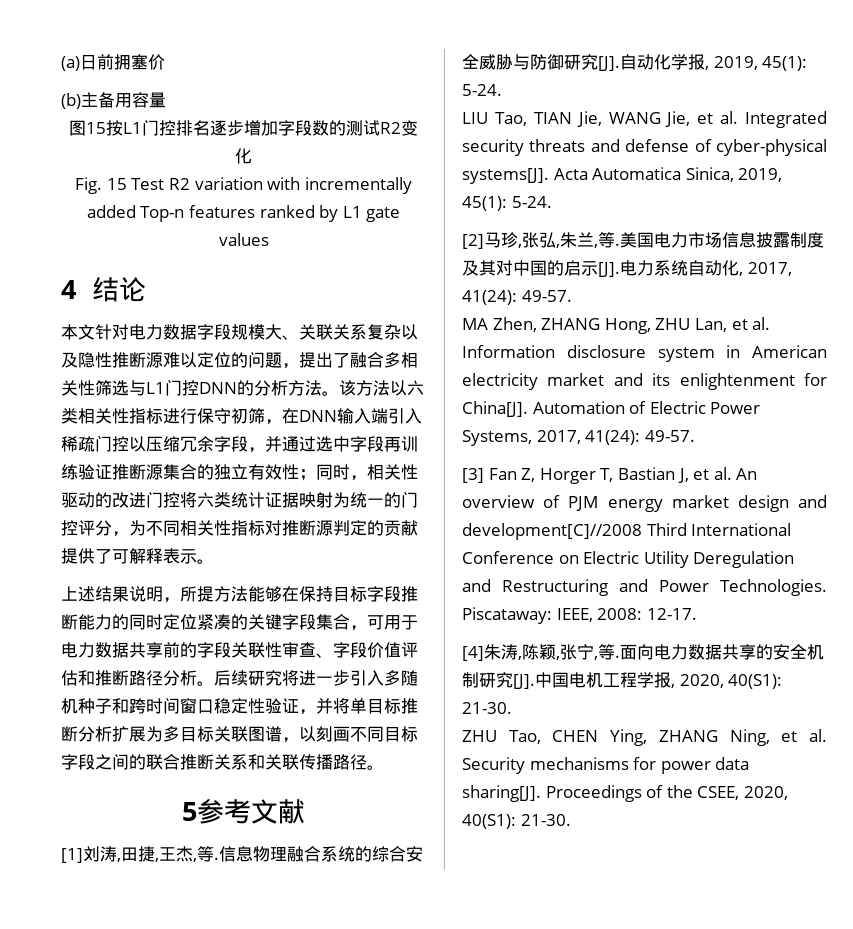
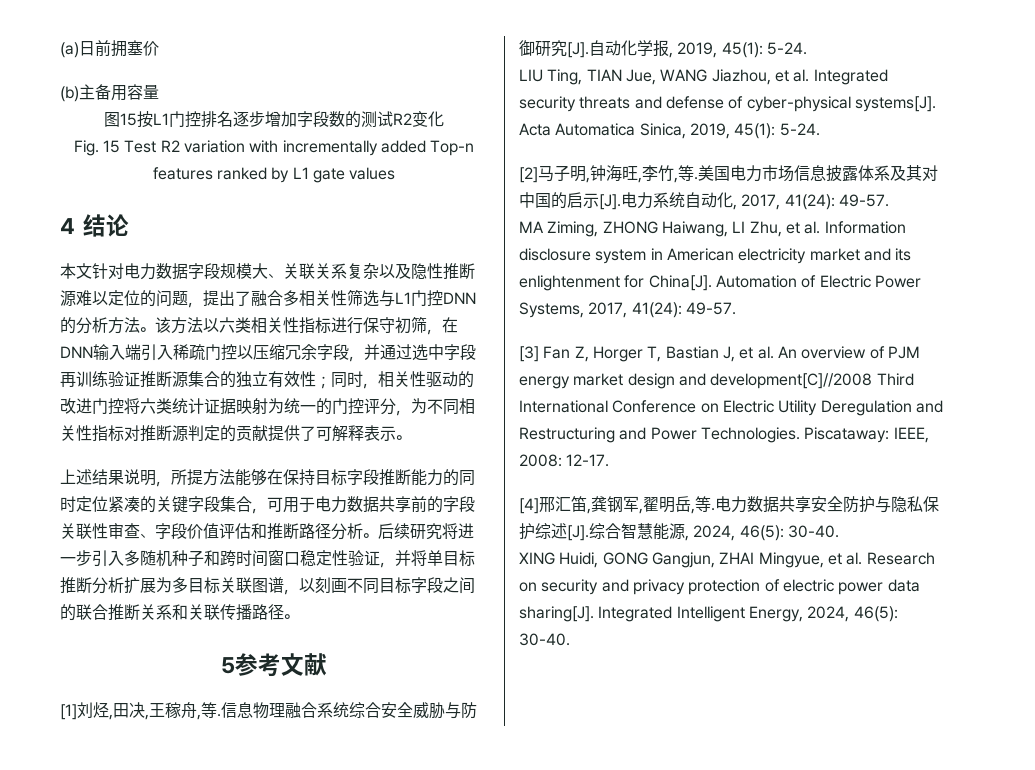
[100,846,193,862] 涛,田捷,王杰 -> [93,702,197,720] 烃,田决,王稼舟
[355,846,372,862] 的 -> (349, 710) none
[494,111,691,127] Tao, TIAN Jie, WANG Jie, -> [547,69,771,85] Ting, TIAN Jue, WANG Jiazhou,
[501,232,594,248] 珍,张弘,朱兰 -> [554,165,674,183] 子明,钟海旺,李竹
[790,232,824,248] 制度 -> [858,165,890,181] 体系
[492,317,727,334] Zhen, ZHANG Hong, ZHU Lan, -> [547,221,782,237] Ziming, ZHONG Haiwang, LI Zhu,
[484,644,824,660] [462,672,783,689] [462,702,512,714] [462,729,827,746] [462,757,750,774] [462,785,788,802] [462,814,571,829] 朱涛,陈颖,张宁,等.面向电力数据共享的安全机制研究[J].中国电机工程学报, 2020, 40(S1): 21-30. // ZHU Tao, CHEN Ying, ZHANG Ning, et al. Security mechanisms for power data sharing[J]. Proceedings of the CSEE, 2020, 40(S1): 21-30. -> [539,496,939,514] [519,523,839,541] [519,552,935,568] [519,579,920,595] [519,606,898,622] [519,633,570,646] 邢汇笛,龚钢军,翟明岳,等.电力数据共享安全防护与隐私保护综述[J].综合智慧能源, 2024, 46(5): 30-40. // XING Huidi, GONG Gangjun, ZHAI Mingyue, et al. Research on security and privacy protection of electric power data sharing[J]. Integrated Intelligent Energy, 2024, 46(5): 30-40.

